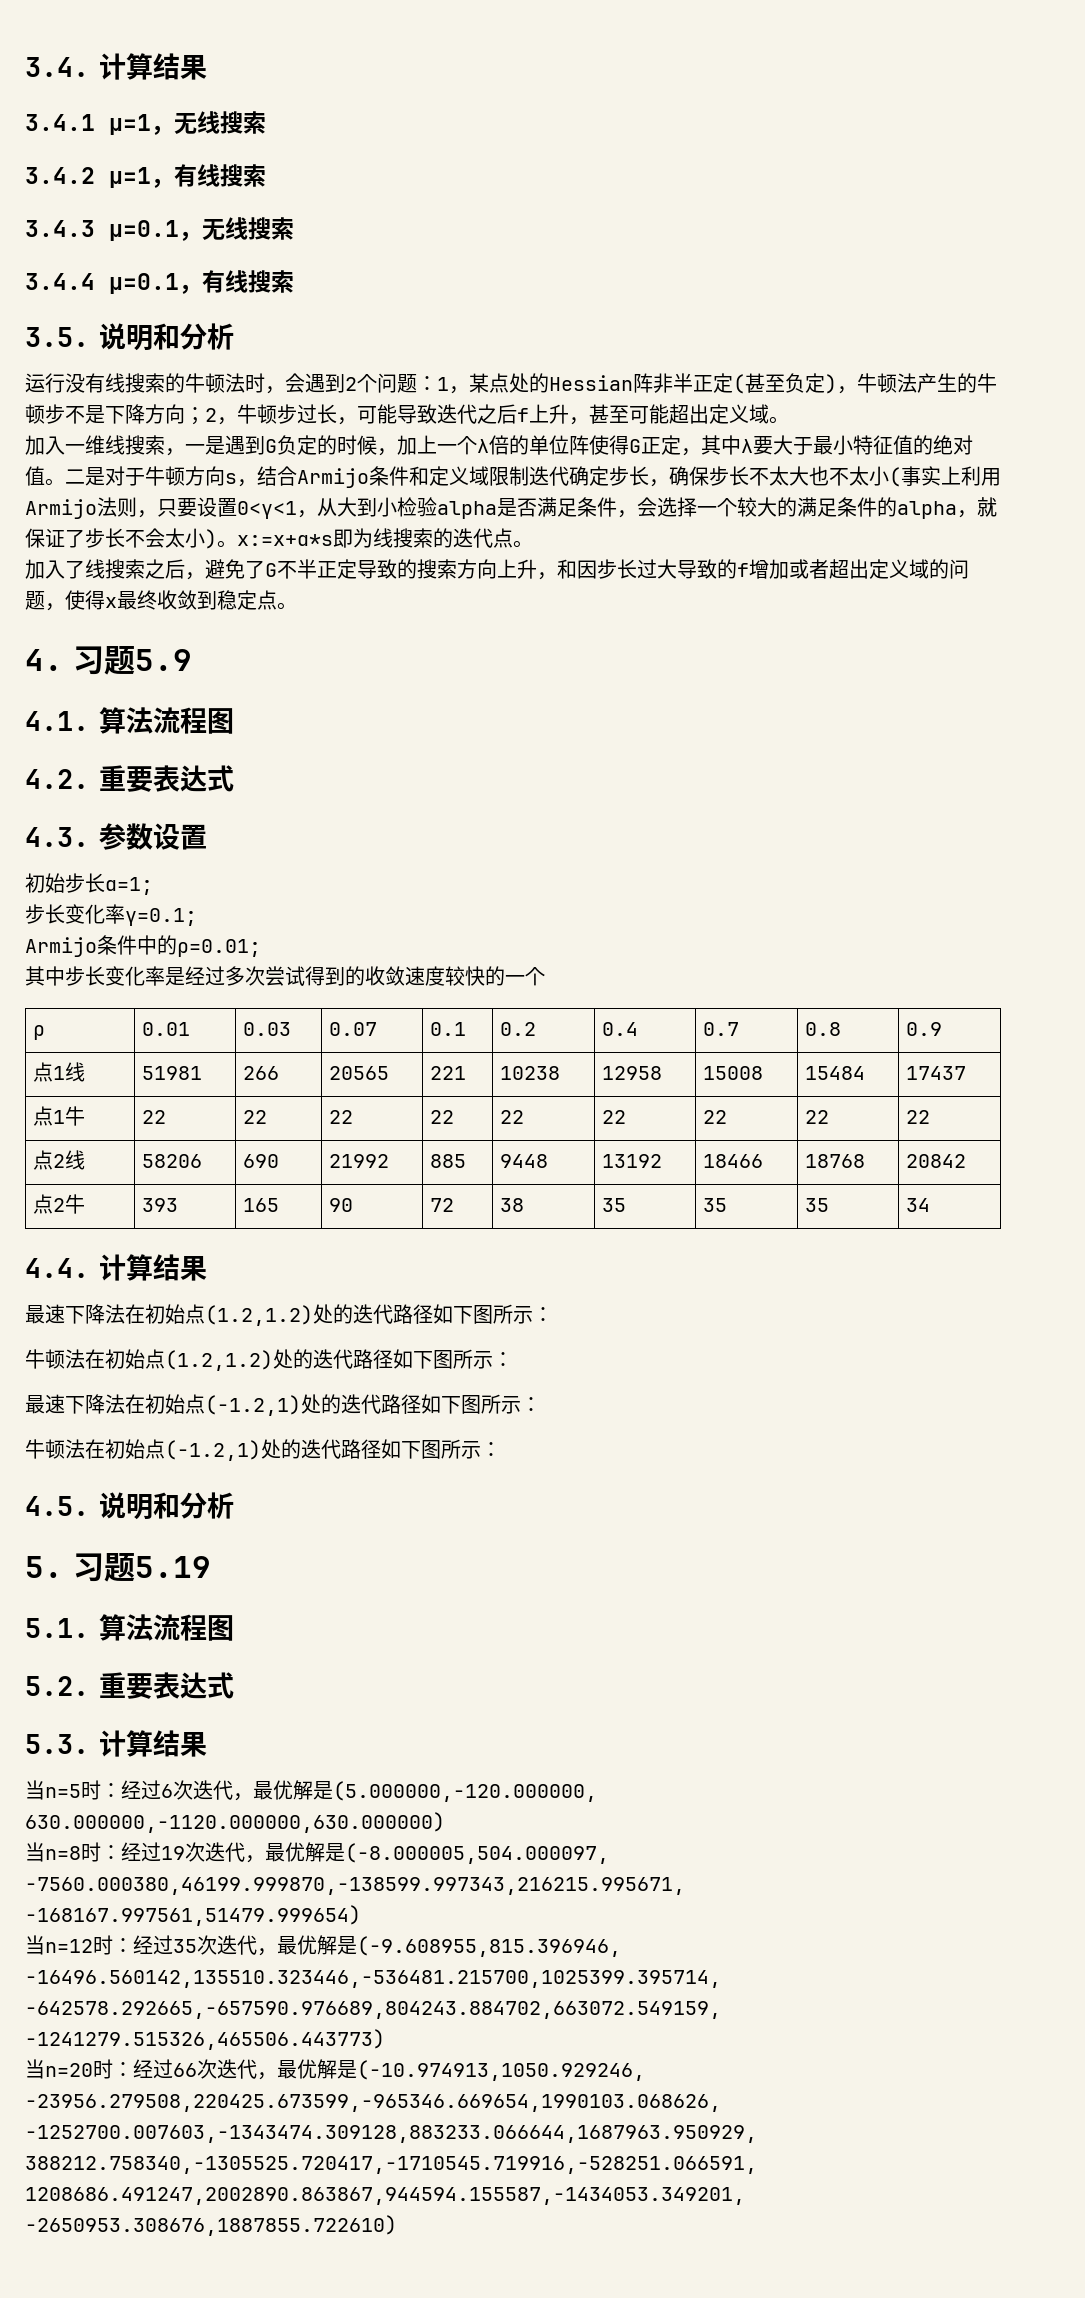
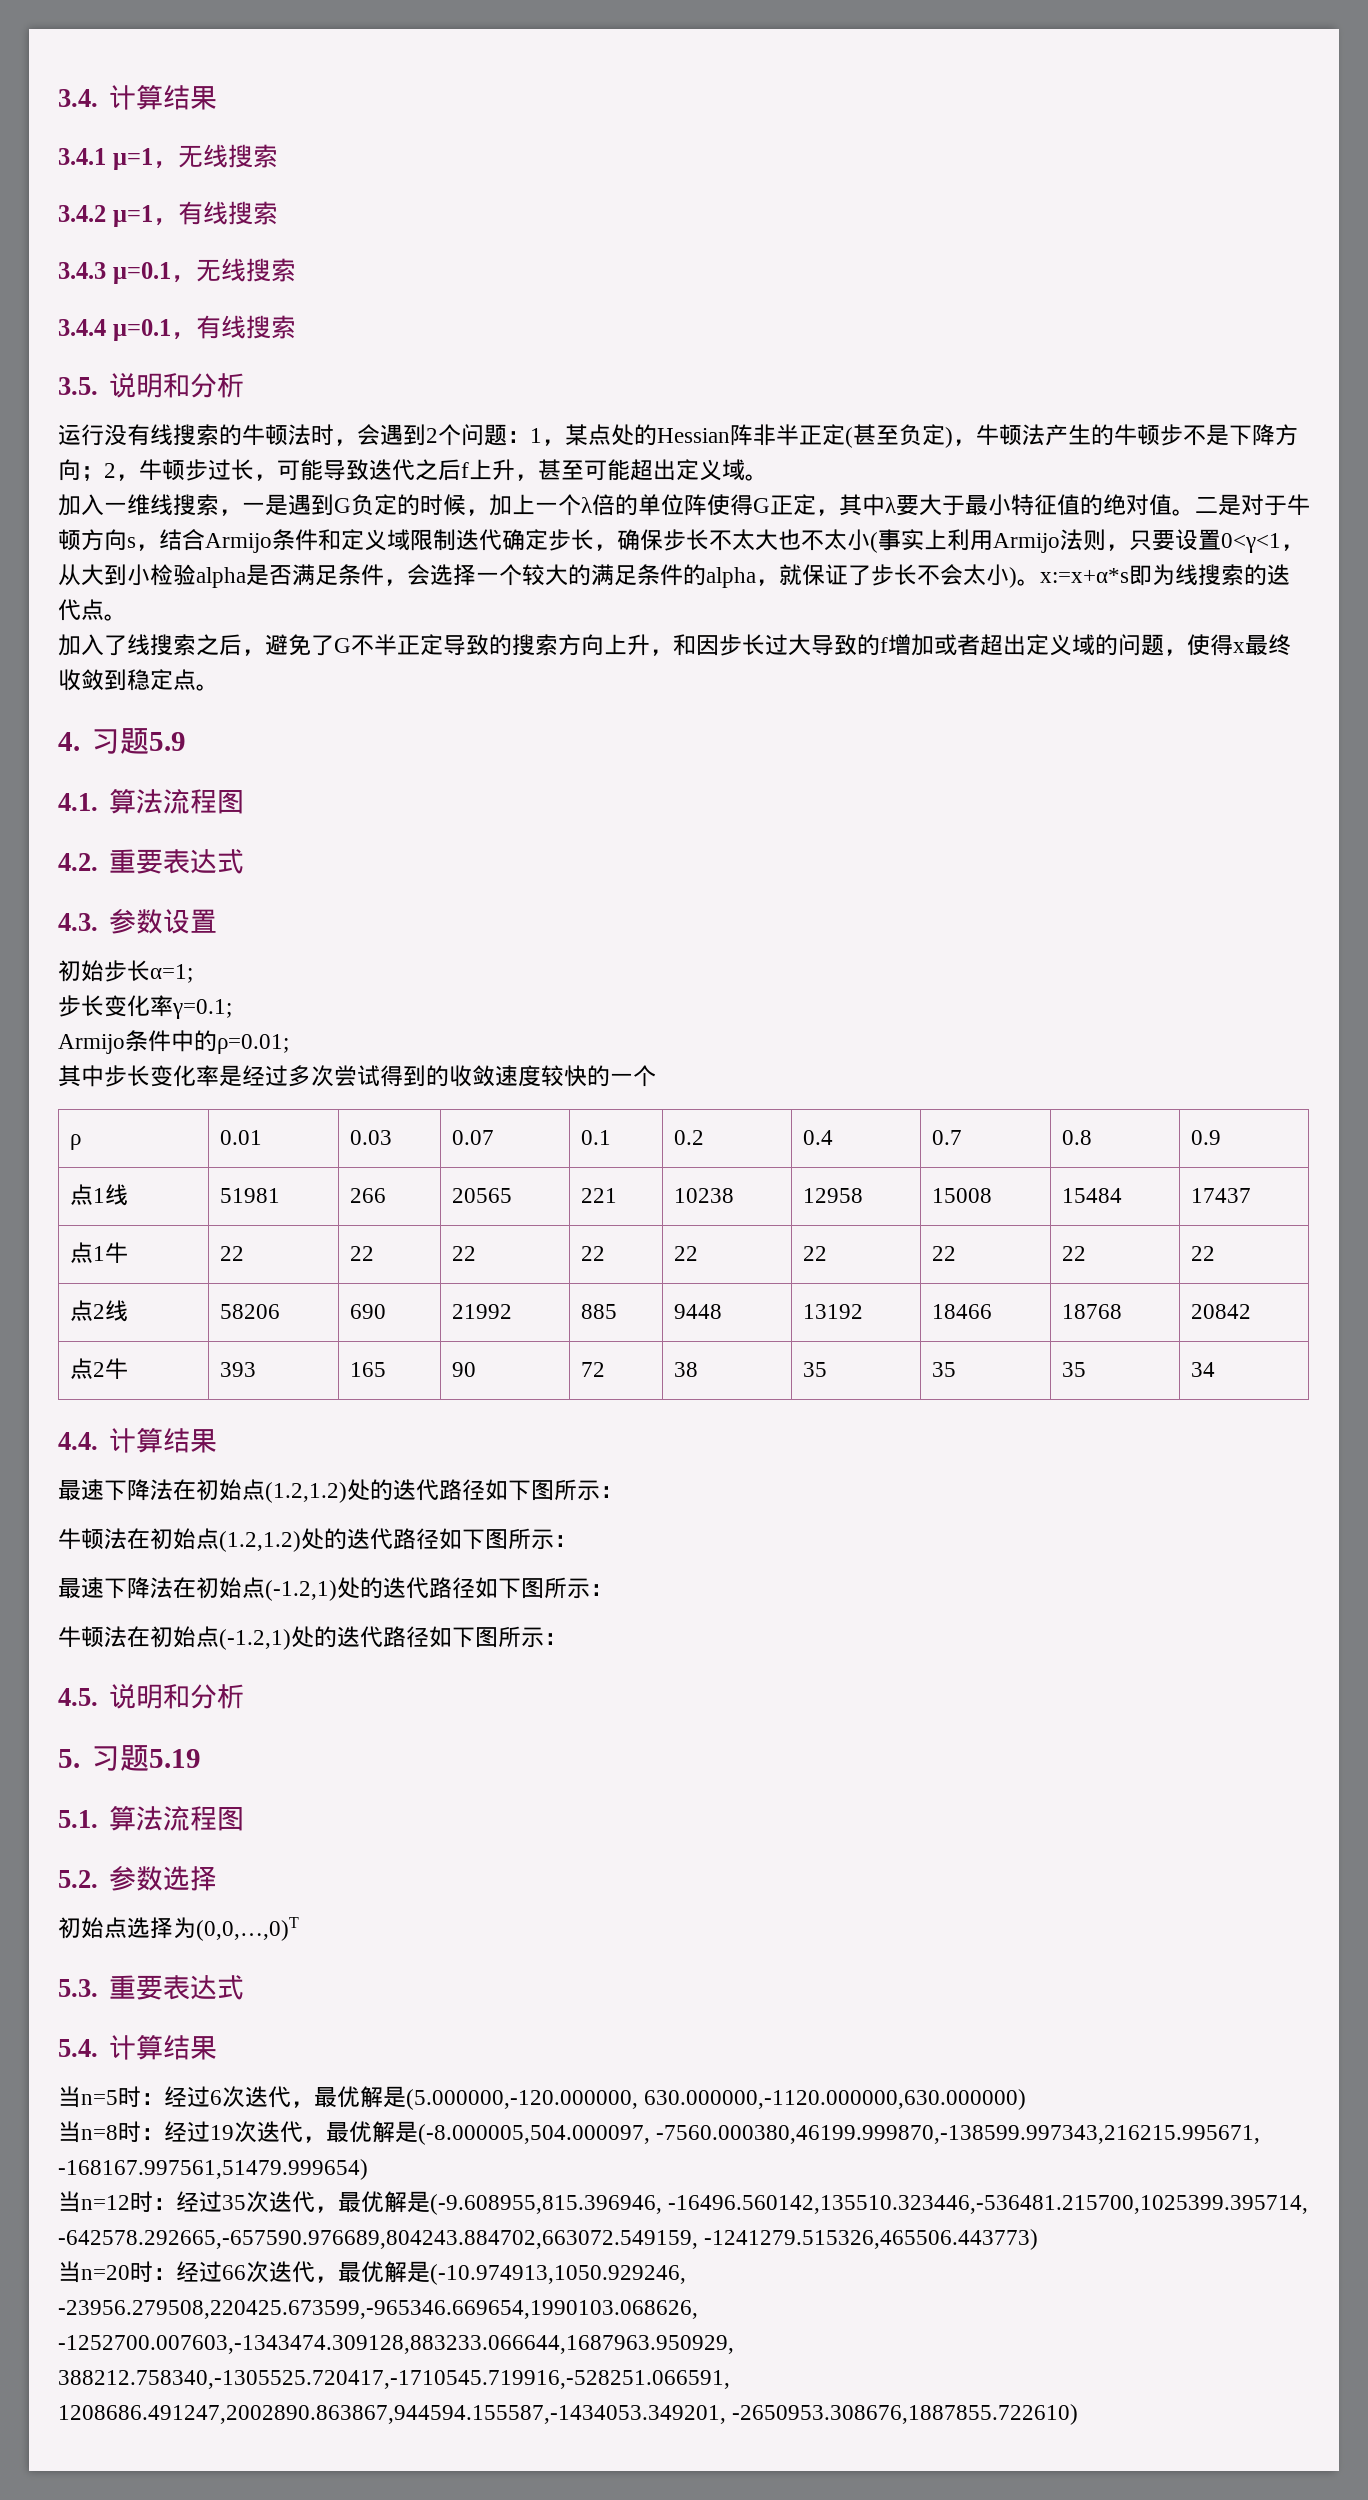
[99,1672,234,1699] [25,1734,89,1754] 重要表达式 // 5.3. -> [109,1866,218,1891] [58,1917,299,1941] [58,1975,245,2000] [58,2039,98,2057] 参数选择 // 初始点选择为(0,0,…,0)T // 5.3.重要表达式 // 5.4.

